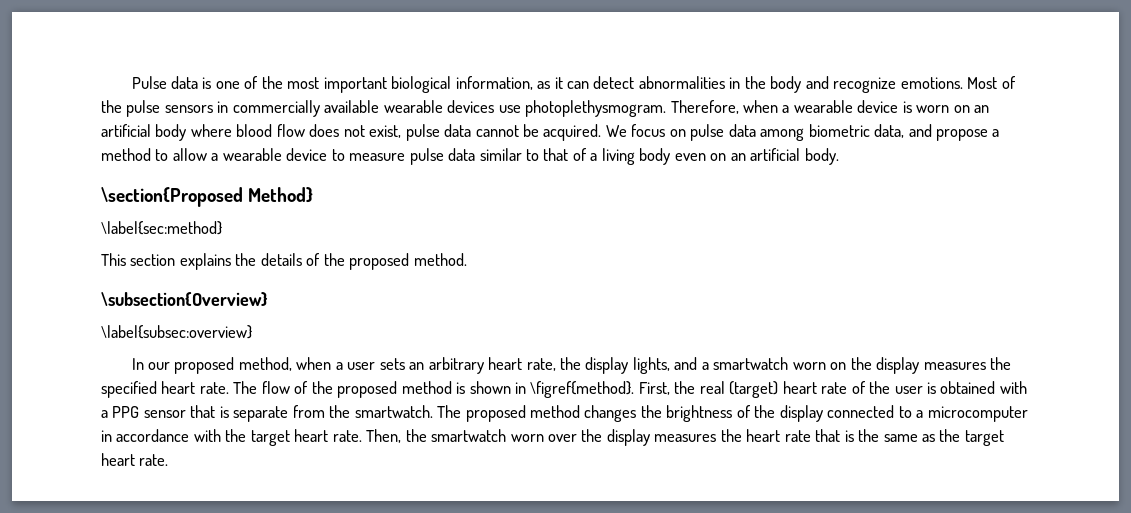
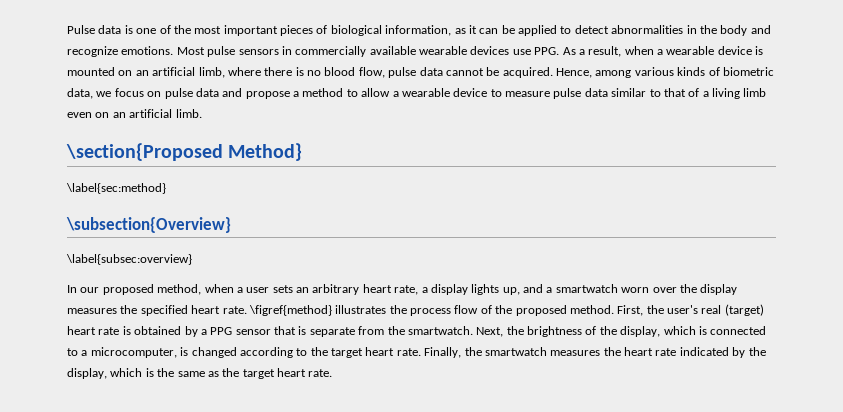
(387, 85) none -> [280,25,328,36] pieces of
(589, 85) none -> [501,25,572,36] be applied to
[1001,76,1016,89] [101,100,122,113] of the -> (205, 51) none
[525,100,739,117] photoplethysmogram. Therefore, -> [534,46,622,57] PPG. As a result,
[916,105,990,113] [101,124,402,141] worn on an artificial body where blood flow does not exist, -> [67,67,385,78] mounted on an artificial limb, where there is no blood flow,
[605,125,627,137] We -> [556,67,774,78] [67,88,112,99] Hence, among various kinds of biometric data, we
[760,124,905,141] among biometric data, -> (219, 92) none
[639,148,671,165] body -> [743,88,767,97] limb
[804,148,839,165] body. -> [175,109,202,118] limb.
[101,253,467,270] // This section explains the details of the proposed method. -> (166, 188) none
[559,357,670,374] the display lights, -> [421,284,520,295] a display lights up,
[830,362,847,370] on -> [652,287,677,293] over
[233,381,635,398] The flow of the proposed method is shown in \figref{method}. -> [248,305,614,316] \figref{method} illustrates the process flow of the proposed method.
(696, 387) none -> [667,305,698,314] user's
[851,381,923,394] of the user -> (120, 331) none
[999,381,1027,394] with -> [184,326,198,337] by
[437,405,1028,422] [101,429,402,446] The proposed method changes the brightness of the display connected to a microcomputer in accordance with the target heart rate. Then, -> [476,326,767,337] [67,347,462,358] Next, the brightness of the display, which is connected to a microcomputer, is changed according to the target heart rate. Finally,
[510,429,841,446] worn over the display measures the heart rate that -> [550,347,766,358] [67,368,143,379] measures the heart rate indicated by the display, which

